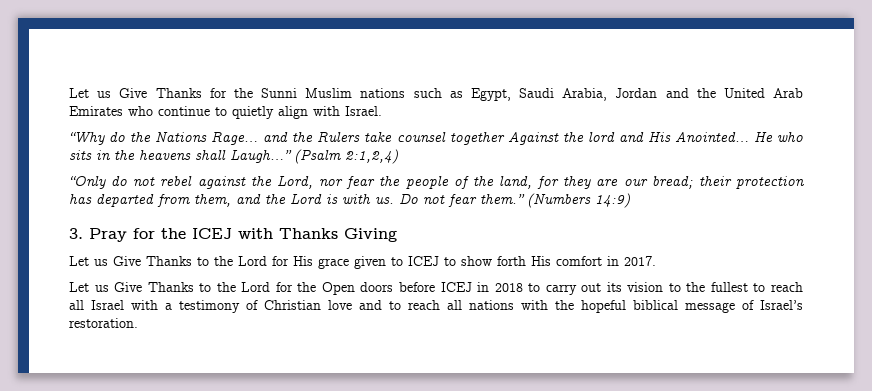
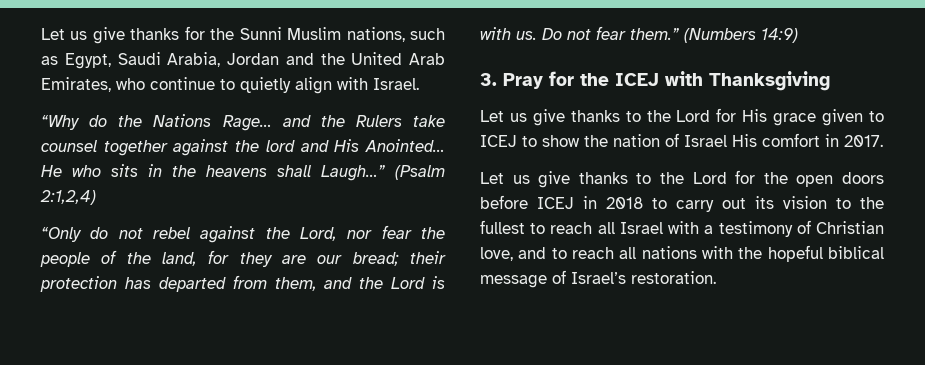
[69,88,202,98] Let us Give Thanks -> [41,27,180,44] Let us give thanks
[360,88,406,98] nations -> [346,27,405,42] nations,
[69,106,123,116] Emirates -> [41,77,111,92] Emirates,
[507,132,559,145] Against -> [173,139,229,156] against
[279,228,397,242] [69,256,192,266] Thanks Giving // Let us Give Thanks -> [709,71,830,91] [480,109,620,126] Thanksgiving // Let us give thanks
[497,256,526,266] forth -> [584,133,727,147] the nation of Israel
[114,282,194,292] Give Thanks -> [538,171,628,188] give thanks
[321,282,355,295] Open -> [796,175,834,187] open
[328,300,352,310] love -> [480,247,513,261] love,

